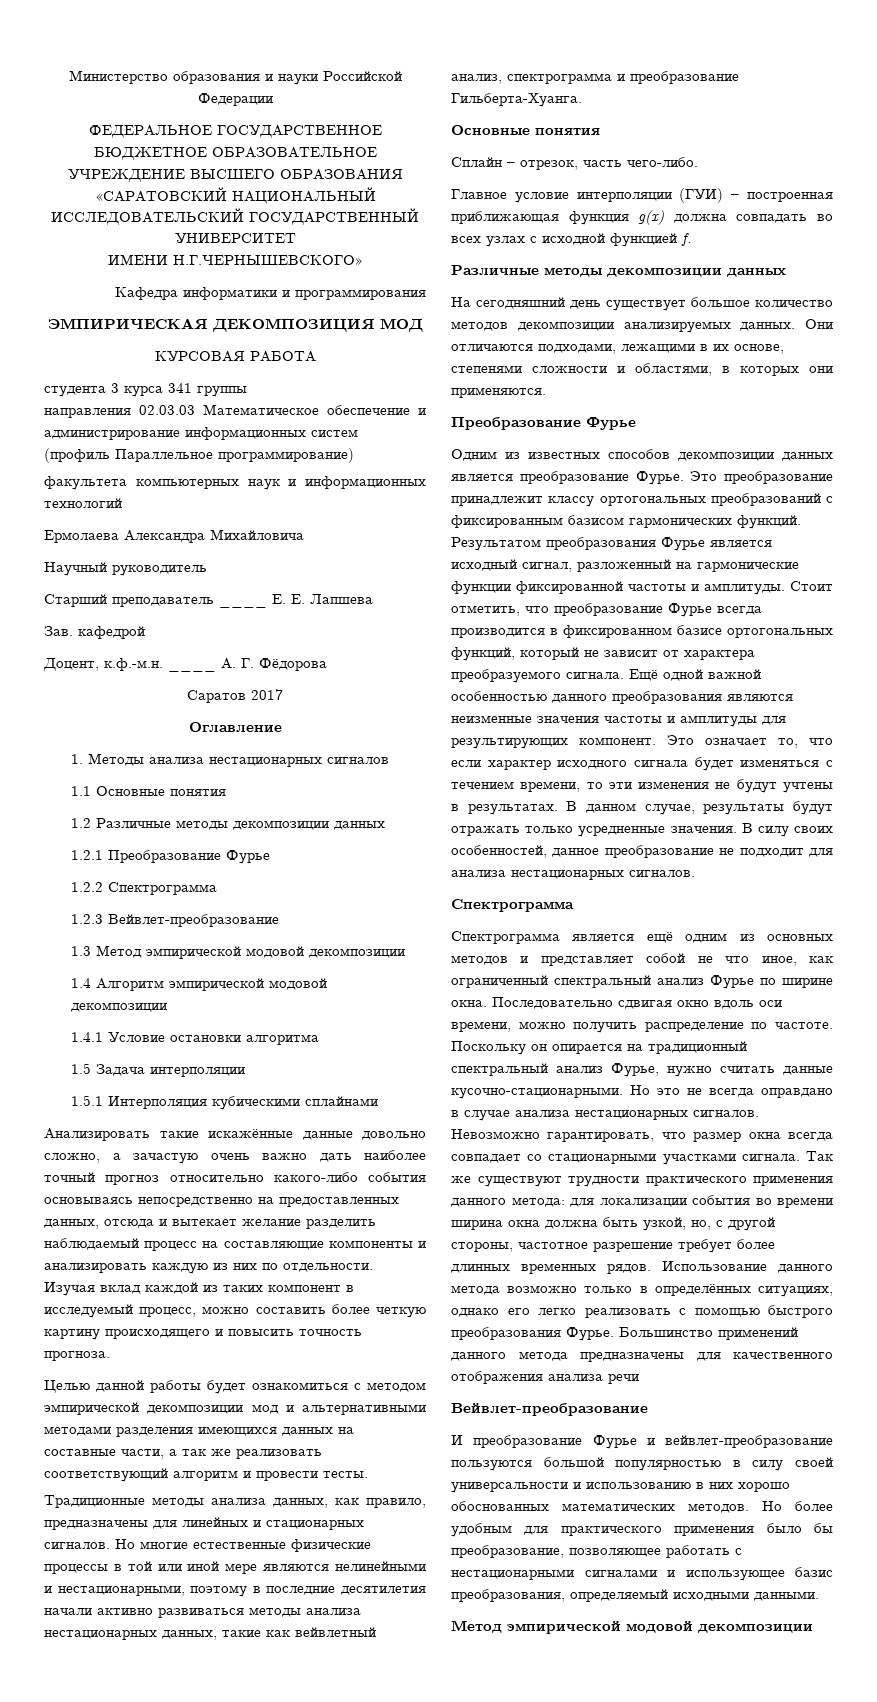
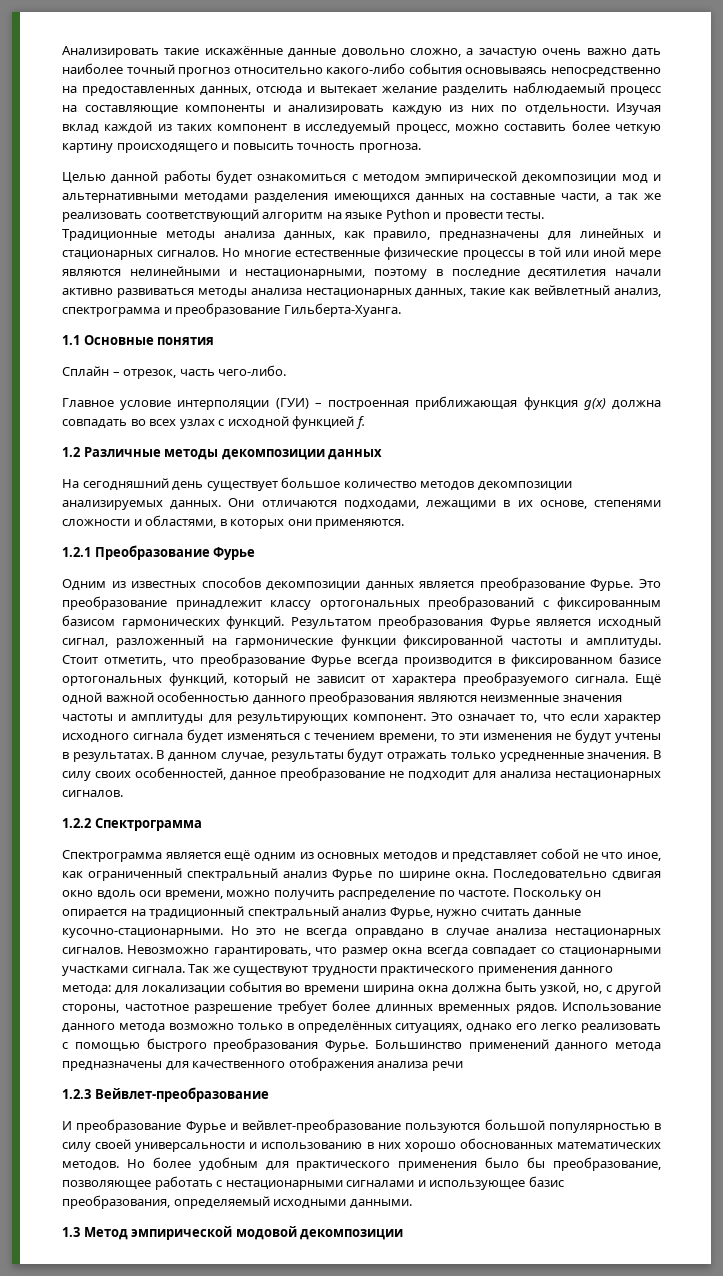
[68,70,402,85] [197,93,273,106] [88,125,382,138] [93,147,377,160] [67,169,403,182] [94,187,376,204] [51,208,419,225] [174,233,296,243] [107,254,363,265] [115,287,426,300] [47,318,423,332] [154,351,316,362] [44,383,247,397] [44,404,426,418] [44,427,358,440] [44,448,354,463] [44,476,426,490] [44,498,122,508] [44,529,304,543] [44,562,207,576] [44,594,267,608] [272,594,373,604] [44,626,145,639] [43,658,327,672] [187,689,283,703] [188,722,282,732] [70,753,389,767] [70,786,226,796] [70,818,385,830] [70,850,270,864] [70,882,217,895] [70,914,279,927] [70,945,405,959] [70,978,327,991] [70,1002,167,1012] [70,1032,319,1045] [70,1063,245,1077] [70,1095,378,1110] Министерство образования и науки Российской Федерации // ФЕДЕРАЛЬНОЕ ГОСУДАРСТВЕННОЕ БЮДЖЕТНОЕ ОБРАЗОВАТЕЛЬНОЕ УЧРЕЖДЕНИЕ ВЫСШЕГО ОБРАЗОВАНИЯ «САРАТОВСКИЙ НАЦИОНАЛЬНЫЙ ИССЛЕДОВАТЕЛЬСКИЙ ГОСУДАРСТВЕННЫЙ УНИВЕРСИТЕТ // ИМЕНИ Н.Г.ЧЕРНЫШЕВСКОГО» // Кафедра информатики и программирования // ЭМПИРИЧЕСКАЯ ДЕКОМПОЗИЦИЯ МОД // КУРСОВАЯ РАБОТА // студента 3 курса 341 группы // направления 02.03.03 Математическое обеспечение и администрирование информационных систем (профиль Параллельное программирование) // факультета компьютерных наук и информационных технологий // Ермолаева Александра Михайловича // Научный руководитель // Старший преподаватель ____ Е. Е. Лапшева // Зав. кафедрой // Доцент, к.ф.-м.н. ____ А. Г. Фёдорова // Саратов 2017 // Оглавление // 1. Методы анализа нестационарных сигналов // 1.1 Основные понятия // 1.2 Различные методы декомпозиции данных // 1.2.1 Преобразование Фурье // 1.2.2 Спектрограмма // 1.2.3 Вейвлет-преобразование // 1.3 Метод эмпирической модовой декомпозиции // 1.4 Алгоритм эмпирической модовой декомпозиции // 1.4.1 Условие остановки алгоритма // 1.5 Задача интерполяции // 1.5.1 Интерполяция кубическими сплайнами // -> (62, 52) none
(238, 1475) none -> [326,209,430,222] на языке Python
(582, 100) none -> [62,335,80,345] 1.1
(692, 239) none -> [62,447,80,457] 1.2
(546, 392) none -> [62,547,91,557] 1.2.1
(695, 873) none -> [62,818,91,828] 1.2.2
(639, 1379) none -> [62,1089,91,1099] 1.2.3
(819, 1596) none -> [62,1227,80,1237] 1.3

